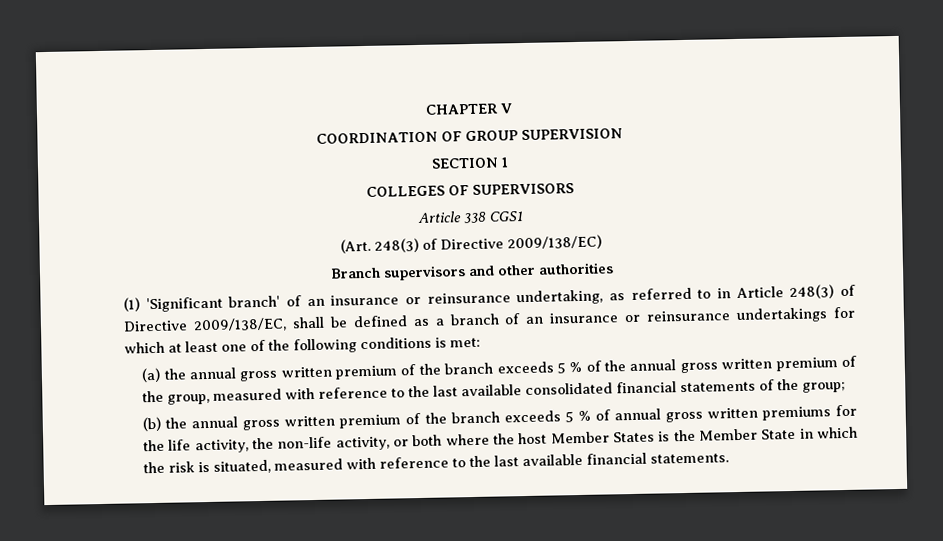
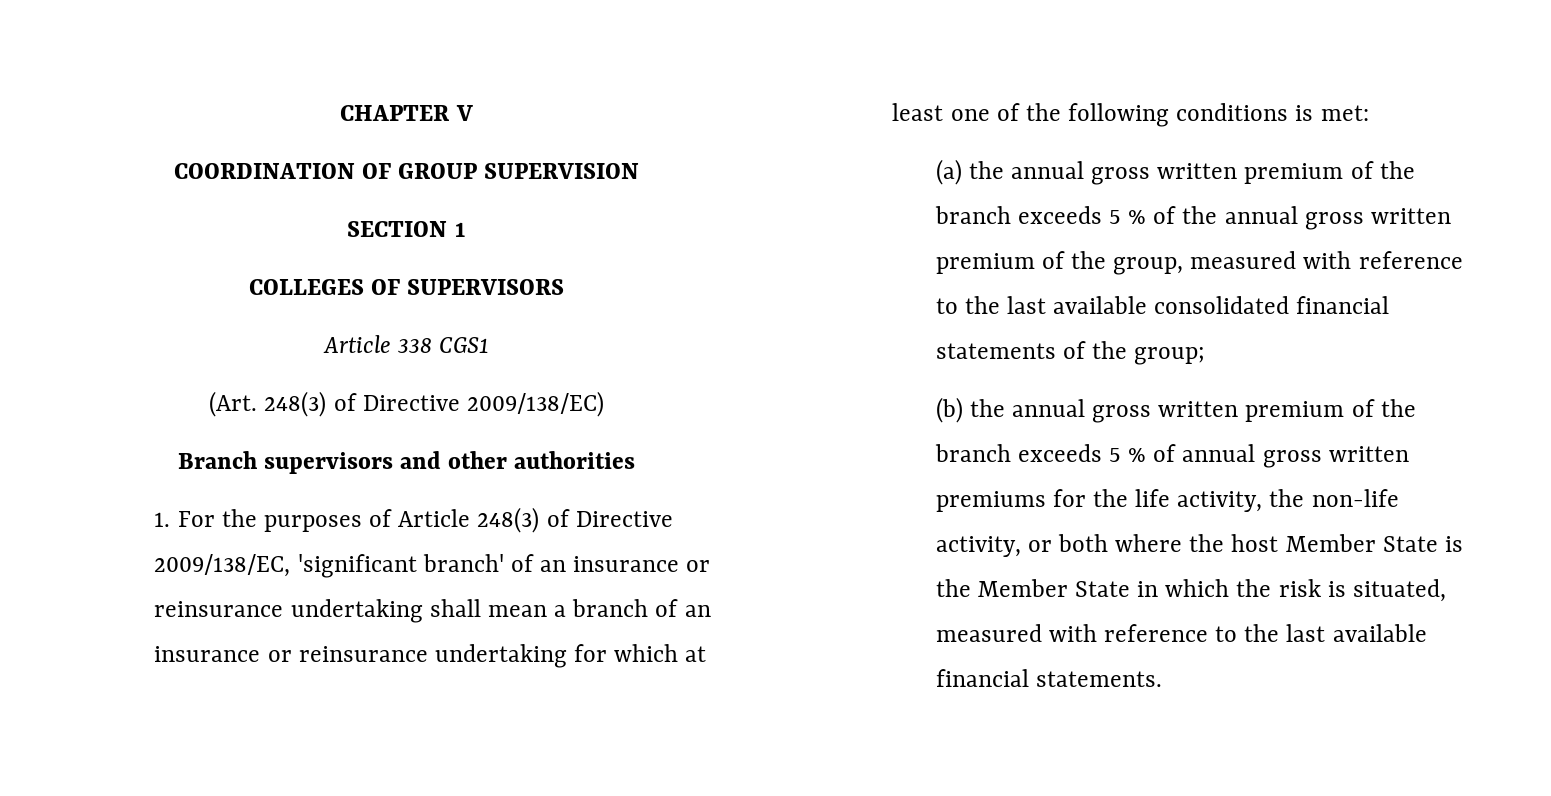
[123,296,223,313] (1) 'Significant -> [154,507,673,533] [154,554,417,578] 1. For the purposes of Article 248(3) of Directive 2009/138/EC, 'significant
[516,284,857,306] [123,315,430,333] undertaking, as referred to in Article 248(3) of Directive 2009/138/EC, shall be defined as -> [290,599,547,623] undertaking shall mean
[736,307,829,324] undertakings -> [434,644,567,668] undertaking
[613,431,656,443] States -> [1382,536,1438,552] State

